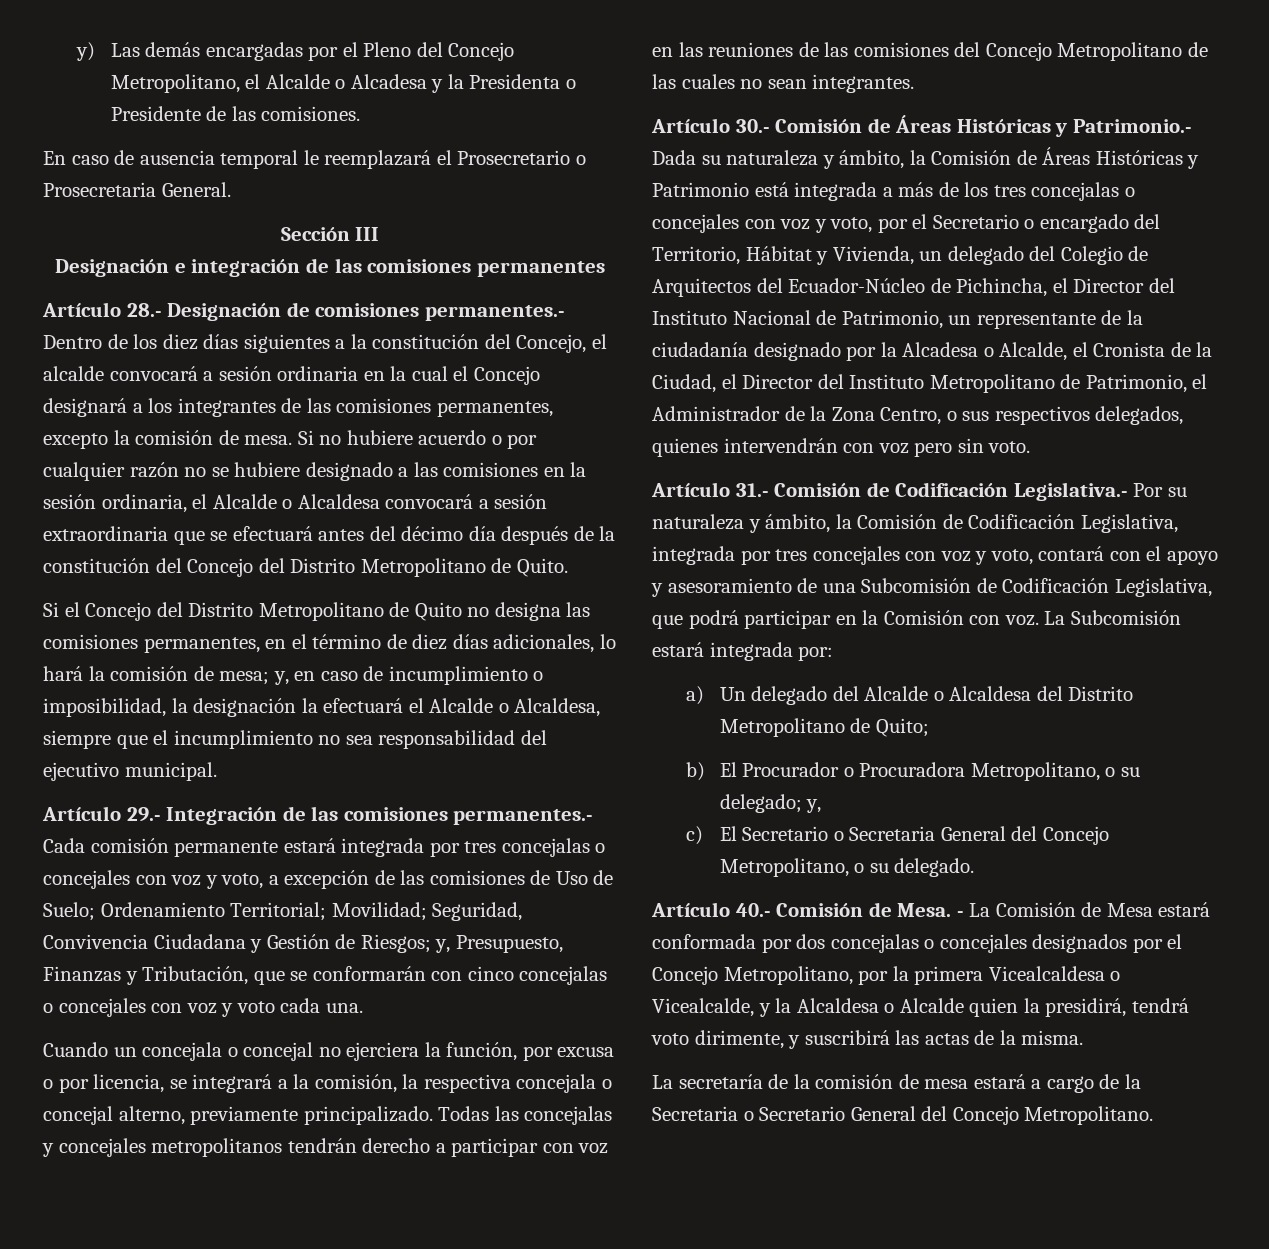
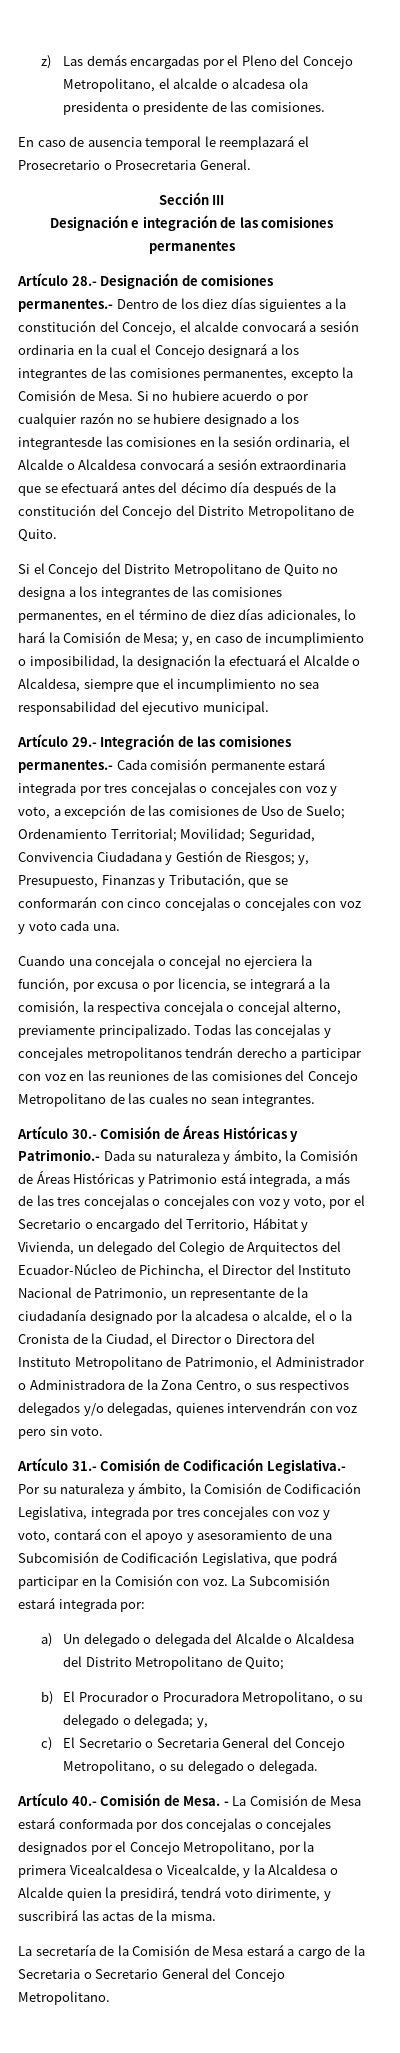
[75,42,95,61] y) -> [40,55,51,69] z)
[265,74,576,93] [110,106,201,121] Alcalde o Alcadesa y la Presidenta o Presidente -> [173,78,308,89] [63,101,209,115] alcalde o alcadesa ola presidenta o presidente
[135,430,293,445] comisión de mesa. -> [18,389,134,401] Comisión de Mesa.
(409, 472) none -> [280,413,299,424] [18,436,102,450] los integrantesde
(561, 611) none -> [68,586,189,600] a los integrantes de
[110,666,270,685] comisión de mesa; -> [63,631,179,646] Comisión de Mesa;
[113,1047,137,1057] un -> [68,959,92,966] una
[794,182,878,201] integrada -> [249,1173,312,1187] integrada,
[964,182,989,197] los -> [36,1195,54,1206] las
[902,342,1088,361] Alcadesa o Alcalde, el -> [195,1310,352,1324] alcadesa o alcalde, el o la
(814, 381) none -> [224,1334,293,1344] o Directora
(780, 413) none -> [18,1379,125,1390] o Administradora
[1095,406,1184,425] delegados, -> [18,1402,173,1416] delegados y/o delegadas,
(828, 695) none -> [143,1633,210,1647] o delegada
[719,794,802,813] delegado; -> [63,1714,194,1728] delegado o delegada;
[894,858,975,877] delegado. -> [187,1760,318,1774] delegado o delegada.
[815,1074,969,1089] comisión de mesa -> [132,1944,244,1956] Comisión de Mesa

